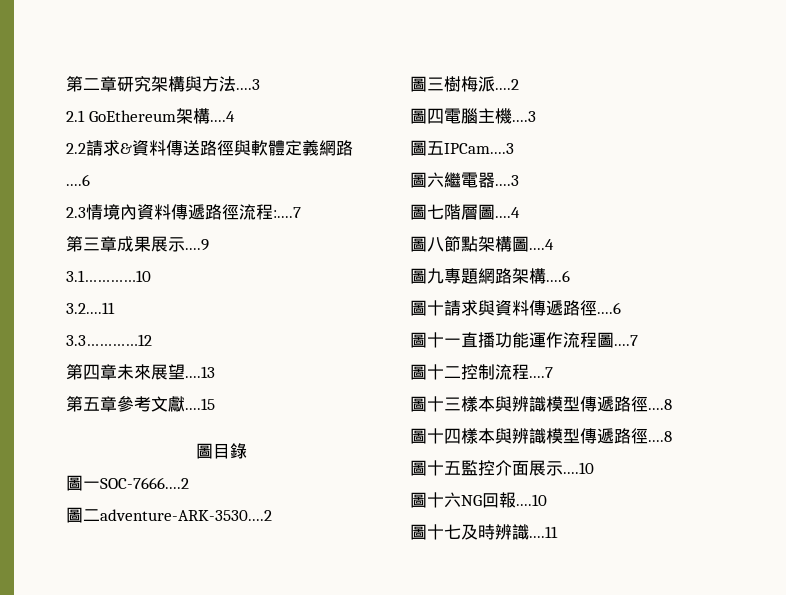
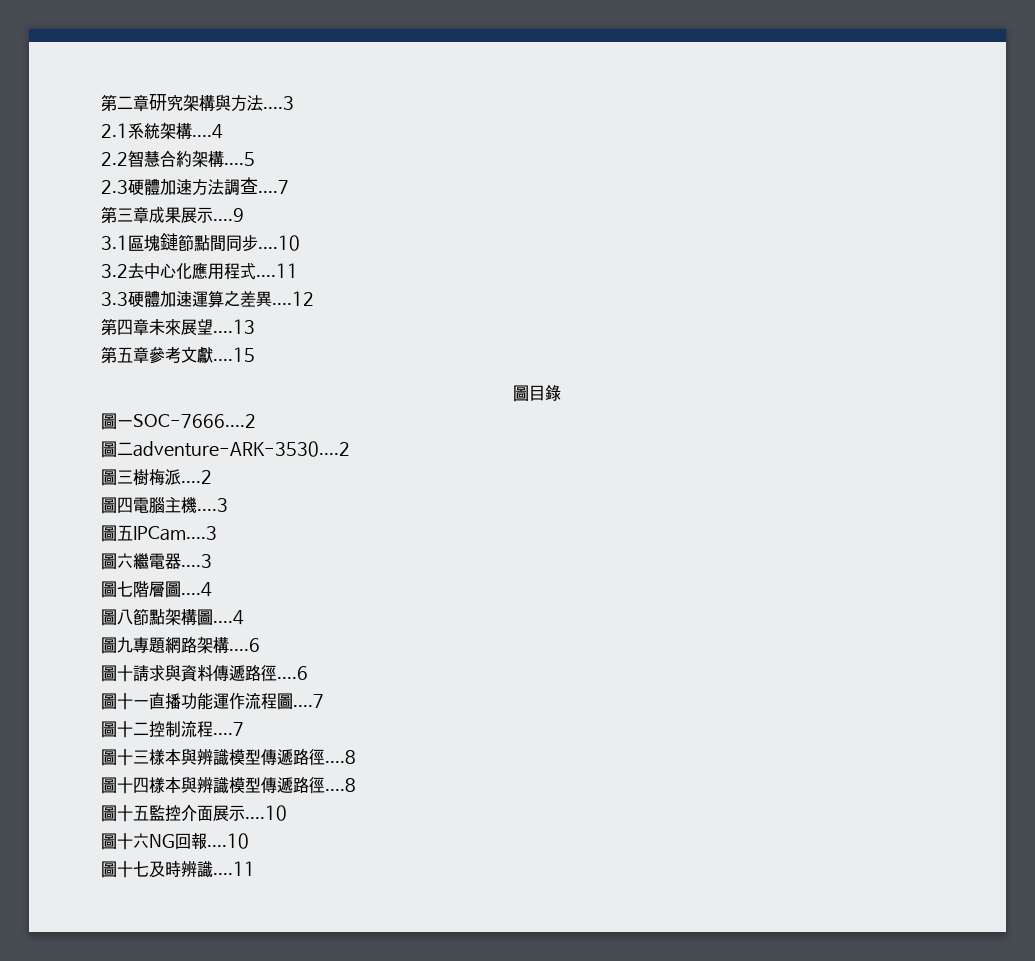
[88,110,176,122] GoEthereum -> [128,123,160,140] 系統
[86,140,353,156] [66,174,90,186] [66,204,301,220] 請求&資料傳送路徑與軟體定義網路....6 // 2.3情境內資料傳遞路徑流程:....7 -> [128,150,255,168] [101,177,289,196] 智慧合約架構....5 // 2.3硬體加速方法調查....7
[66,270,151,282] [66,302,115,314] [66,334,152,346] 3.1…………10 // 3.2....11 // 3.3…………12 -> [101,233,300,252] [101,262,298,280] [101,290,314,308] 3.1區塊鏈節點間同步....10 // 3.2去中心化應用程式....11 // 3.3硬體加速運算之差異....12

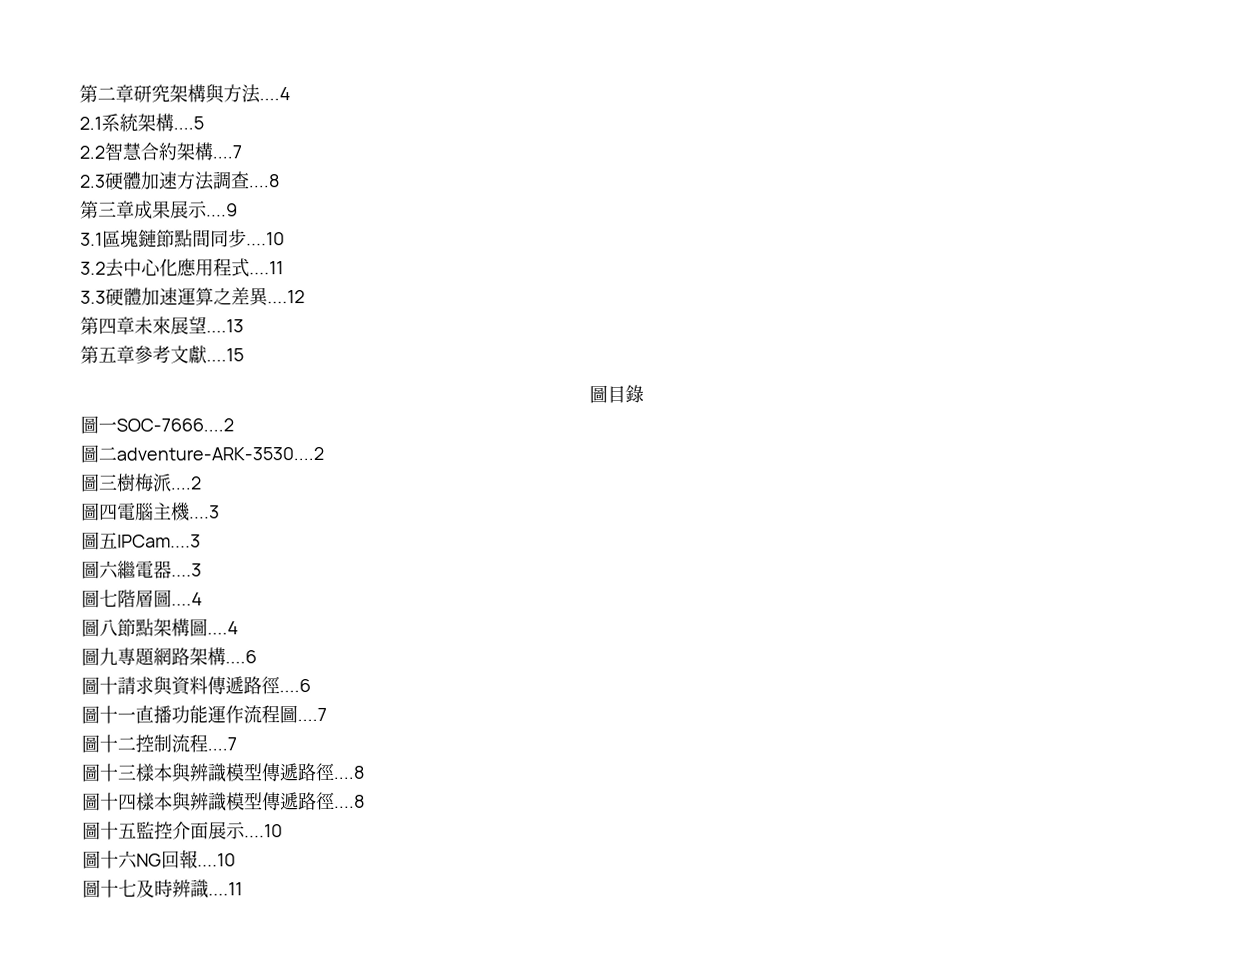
[263,96,294,110] ....3 -> [259,87,291,101] ....4
[192,124,223,139] ....4 -> [173,116,204,130] ....5
[224,152,255,166] ....5 -> [212,145,242,159] ....7
[258,180,289,194] ....7 -> [248,174,280,188] ....8

